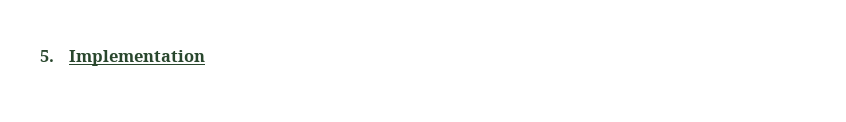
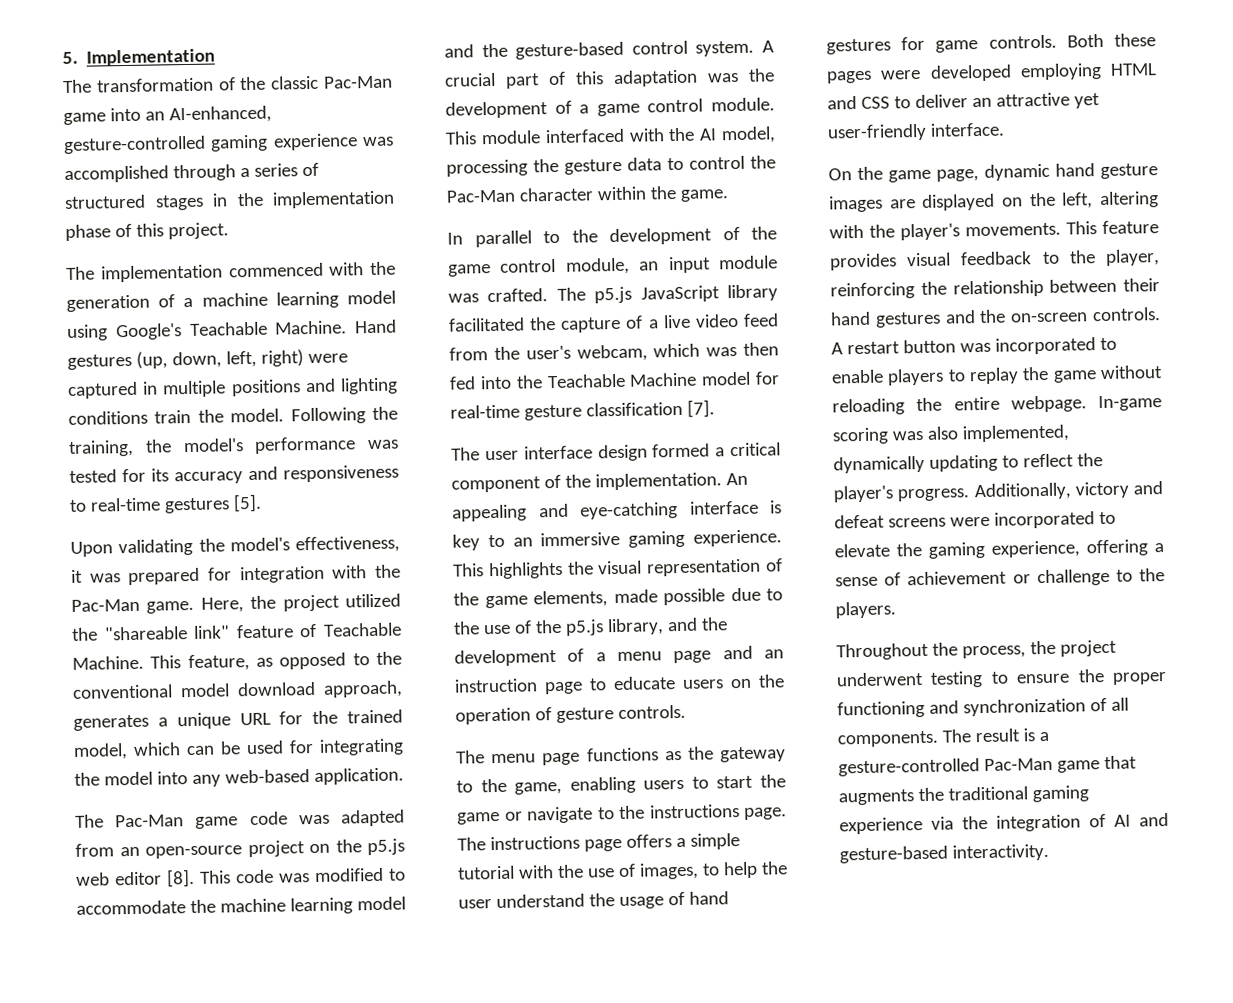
(206, 58) none -> [63,75,393,94] [63,105,272,126] [63,133,394,155] [64,162,319,184] [64,190,395,211] [65,222,229,242] [66,261,396,283] [66,290,396,312] [67,319,397,341] [67,349,348,370] [67,377,398,399] [68,406,398,425] [68,436,399,457] [69,464,399,485] [69,493,262,514] [70,535,400,557] [71,564,401,586] [71,593,402,614] [72,622,402,641] [72,651,402,672] [72,680,403,699] [73,709,404,731] [73,738,404,760] [74,767,404,788] [75,809,405,829] [75,838,405,859] [76,867,406,888] [76,896,406,915] [444,40,774,60] [444,68,775,89] [445,97,775,119] [445,126,776,145] [446,155,776,177] [446,185,729,203] [447,226,777,248] [448,255,778,277] [448,284,778,304] [448,313,779,333] [449,342,779,362] [449,371,780,390] [450,399,715,421] [451,442,781,462] [451,472,748,493] [452,500,782,522] [452,529,782,551] [452,558,783,580] [453,587,783,609] [453,617,728,636] [454,645,784,667] [454,674,785,695] [455,704,686,725] [456,746,786,766] [456,774,786,795] [457,804,787,825] [457,833,740,852] [457,861,788,880] [458,891,729,910] [826,33,1156,55] [826,62,1157,84] [827,92,1100,110] [827,122,1005,142] [828,163,1158,183] [829,191,1159,213] [829,220,1159,241] [829,249,1160,271] [830,278,1160,300] [830,307,1161,328] [831,337,1117,355] [831,365,1163,386] [832,395,1162,416] [832,424,1070,445] [833,453,1103,474] [833,481,1163,503] [834,511,1116,529] [834,539,1164,559] [835,568,1165,587] [835,601,896,619] [836,639,1117,661] [836,669,1167,688] [837,697,1129,719] [837,728,1049,748] [838,755,1137,777] [838,785,1089,806] [839,812,1169,835] [839,843,1049,864] // The transformation of the classic Pac-Man game into an AI-enhanced, gesture-controlled gaming experience was accomplished through a series of structured stages in the implementation phase of this project. // The implementation commenced with the generation of a machine learning model using Google's Teachable Machine. Hand gestures (up, down, left, right) were captured in multiple positions and lighting conditions train the model. Following the training, the model's performance was tested for its accuracy and responsiveness to real-time gestures [5]. // Upon validating the model's effectiveness, it was prepared for integration with the Pac-Man game. Here, the project utilized the "shareable link" feature of Teachable Machine. This feature, as opposed to the conventional model download approach, generates a unique URL for the trained model, which can be used for integrating the model into any web-based application. // The Pac-Man game code was adapted from an open-source project on the p5.js web editor [8]. This code was modified to accommodate the machine learning model and the gesture-based control system. A crucial part of this adaptation was the development of a game control module. This module interfaced with the AI model, processing the gesture data to control the Pac-Man character within the game. // In parallel to the development of the game control module, an input module was crafted. The p5.js JavaScript library facilitated the capture of a live video feed from the user's webcam, which was then fed into the Teachable Machine model for real-time gesture classification [7]. // The user interface design formed a critical component of the implementation. An appealing and eye-catching interface is key to an immersive gaming experience. This highlights the visual representation of the game elements, made possible due to the use of the p5.js library, and the development of a menu page and an instruction page to educate users on the operation of gesture controls. // The menu page functions as the gateway to the game, enabling users to start the game or navigate to the instructions page. The instructions page offers a simple tutorial with the use of images, to help the user understand the usage of hand gestures for game controls. Both these pages were developed employing HTML and CSS to deliver an attractive yet user-friendly interface. // On the game page, dynamic hand gesture images are displayed on the left, altering with the player's movements. This feature provides visual feedback to the player, reinforcing the relationship between their hand gestures and the on-screen controls. A restart button was incorporated to enable players to replay the game without reloading the entire webpage. In-game scoring was also implemented, dynamically updating to reflect the player's progress. Additionally, victory and defeat screens were incorporated to elevate the gaming experience, offering a sense of achievement or challenge to the players. // Throughout the process, the project underwent testing to ensure the proper functioning and synchronization of all components. The result is a gesture-controlled Pac-Man game that augments the traditional gaming experience via the integration of AI and gesture-based interactivity.

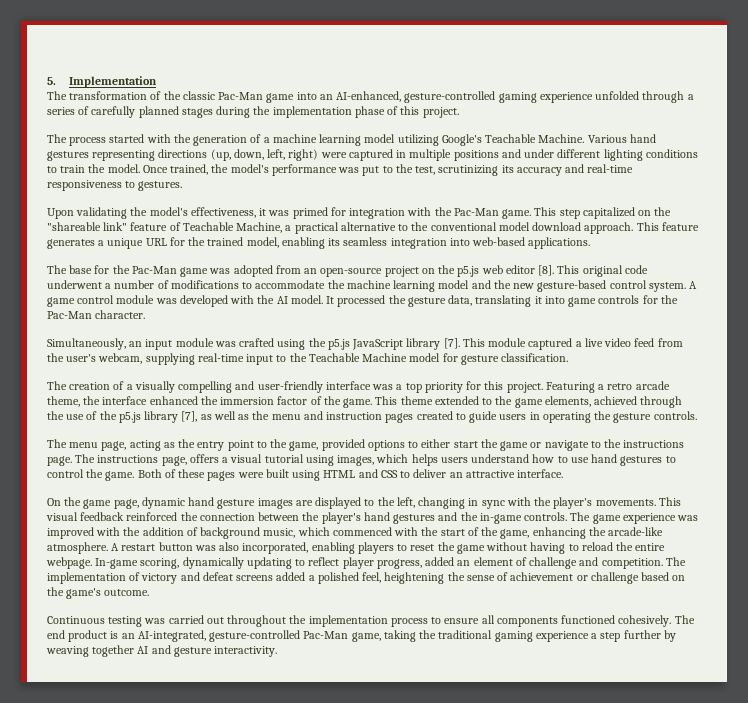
[361,136,394,147] [64,165,169,184] was accomplished -> [595,91,640,100] unfolded
[64,193,228,211] structured stages in -> [91,106,251,118] carefully planned stages during
[100,262,324,283] implementation commenced -> [69,134,145,146] process started
[67,324,108,341] using -> [397,134,439,146] utilizing
[354,319,397,334] [67,353,132,370] Hand gestures -> [587,134,656,143] [47,149,208,161] Various hand gestures representing directions
(336, 385) none -> [524,149,601,158] under different
(148, 417) none -> [47,166,57,173] to
[290,406,398,425] [68,439,134,457] Following the training, -> [142,164,209,175] Once trained,
[69,468,146,483] tested for -> [362,164,499,176] put to the test, scrutinizing
(278, 473) none -> [587,164,634,173] real-time
[89,493,262,514] real-time gestures [5]. -> [138,181,183,191] gestures.
[128,567,201,586] prepared -> [292,207,328,219] primed
[200,593,402,613] Here, the project utilized -> [534,207,652,219] This step capitalized on
[72,652,347,672] Machine. This feature, as opposed -> [236,222,396,234] Machine, a practical alternative
[323,680,403,698] approach, -> [584,222,699,234] approach. This feature
[133,738,404,756] [74,767,404,788] [75,809,405,829] which can be used for integrating the model into any web-based application. // The Pac-Man game code was adapted -> [281,237,591,249] [47,265,273,277] enabling its seamless integration into web-based applications. // The base for the Pac-Man game was adopted
[235,867,384,884] code was modified -> [582,265,648,277] [47,280,239,289] original code underwent a number of modifications
(508, 50) none -> [513,283,535,289] new
[444,68,775,89] [445,97,775,119] [445,126,776,145] [446,155,776,177] [446,185,729,203] [447,226,777,248] [448,255,778,277] [448,284,778,304] [448,315,644,333] crucial part of this adaptation was the development of a game control module. This module interfaced with the AI model, processing the gesture data to control the Pac-Man character within the game. // In parallel to the development of the game control module, an input module was crafted. The p5.js JavaScript library facilitated the capture of -> [47,295,678,307] [47,310,146,319] [47,338,573,350] game control module was developed with the AI model. It processed the gesture data, translating it into game controls for the Pac-Man character. // Simultaneously, an input module was crafted using the p5.js JavaScript library [7]. This module captured
[653,342,779,358] [449,375,512,390] which was then fed into -> [145,353,287,365] supplying real-time input to
[450,399,715,421] [451,442,781,462] [451,472,748,493] [452,500,782,522] [452,529,782,551] [452,558,783,580] [453,587,783,609] real-time gesture classification [7]. // The user interface design formed a critical component of the implementation. An appealing and eye-catching interface is key to an immersive gaming experience. This highlights the visual representation of the game elements, made possible due to -> [460,353,569,365] [47,381,670,393] [47,396,683,408] gesture classification. // The creation of a visually compelling and user-friendly interface was a top priority for this project. Featuring a retro arcade theme, the interface enhanced the immersion factor of the game. This theme extended to the game elements, achieved through
[606,617,728,636] [454,645,784,667] [454,674,785,695] [455,704,686,725] [456,746,786,766] [456,776,709,795] library, and the development of a menu page and an instruction page to educate users on the operation of gesture controls. // The menu page functions as the gateway to the game, enabling users to -> [144,411,697,423] [47,439,451,451] library [7], as well as the menu and instruction pages created to guide users in operating the gesture controls. // The menu page, acting as the entry point to the game, provided options to either
[583,838,622,852] page -> [161,456,187,466] page,
[689,833,740,850] [457,861,788,880] [458,891,729,910] [826,33,1104,55] simple tutorial with the use of images, to help the user understand the usage of hand gestures for game controls. Both -> [230,454,676,466] [47,469,176,481] visual tutorial using images, which helps users understand how to use hand gestures to control the game. Both of
[929,62,1102,82] developed employing -> [265,469,321,481] built using
[1073,93,1100,109] [827,123,927,142] yet user-friendly -> (515, 474) none
[1002,197,1023,207] on -> [364,499,375,506] to
[1099,191,1159,209] altering -> [418,497,505,509] changing in sync
[1102,220,1159,234] [829,249,1160,271] [830,278,1160,300] [830,307,1161,328] feature provides visual feedback to the player, reinforcing the relationship between their hand gestures and the on-screen controls. -> [46,512,699,524] [47,527,664,539] [47,542,108,554] visual feedback reinforced the connection between the player's hand gestures and the in-game controls. The game experience was improved with the addition of background music, which commenced with the start of the game, enhancing the arcade-like atmosphere.
[994,337,1117,355] [831,369,884,384] incorporated to enable -> [219,542,355,554] also incorporated, enabling
[969,367,1019,385] replay -> [410,544,435,551] reset
[832,398,905,416] reloading -> [530,542,613,554] having to reload
[832,424,1070,445] [833,453,1103,474] [833,481,1163,503] [834,511,1116,529] [834,539,1164,559] scoring was also implemented, dynamically updating to reflect the player's progress. Additionally, victory and defeat screens were incorporated to elevate the gaming experience, offering a -> [140,557,686,569] [47,572,465,584] scoring, dynamically updating to reflect player progress, added an element of challenge and competition. The implementation of victory and defeat screens added a polished feel, heightening the
[1115,568,1165,582] [835,601,896,619] [836,639,1117,661] [836,669,1167,688] [837,697,1129,719] [837,728,1049,748] [838,755,1137,777] [838,785,1089,806] [839,814,1106,835] to the players. // Throughout the process, the project underwent testing to ensure the proper functioning and synchronization of all components. The result is a gesture-controlled Pac-Man game that augments the traditional gaming experience via the integration of -> [641,572,686,581] [47,587,150,599] [47,615,695,627] [47,630,676,642] [46,645,135,657] based on the game's outcome. // Continuous testing was carried out throughout the implementation process to ensure all components functioned cohesively. The end product is an AI-integrated, gesture-controlled Pac-Man game, taking the traditional gaming experience a step further by weaving together
[839,845,948,864] gesture-based -> [173,647,212,657] gesture

